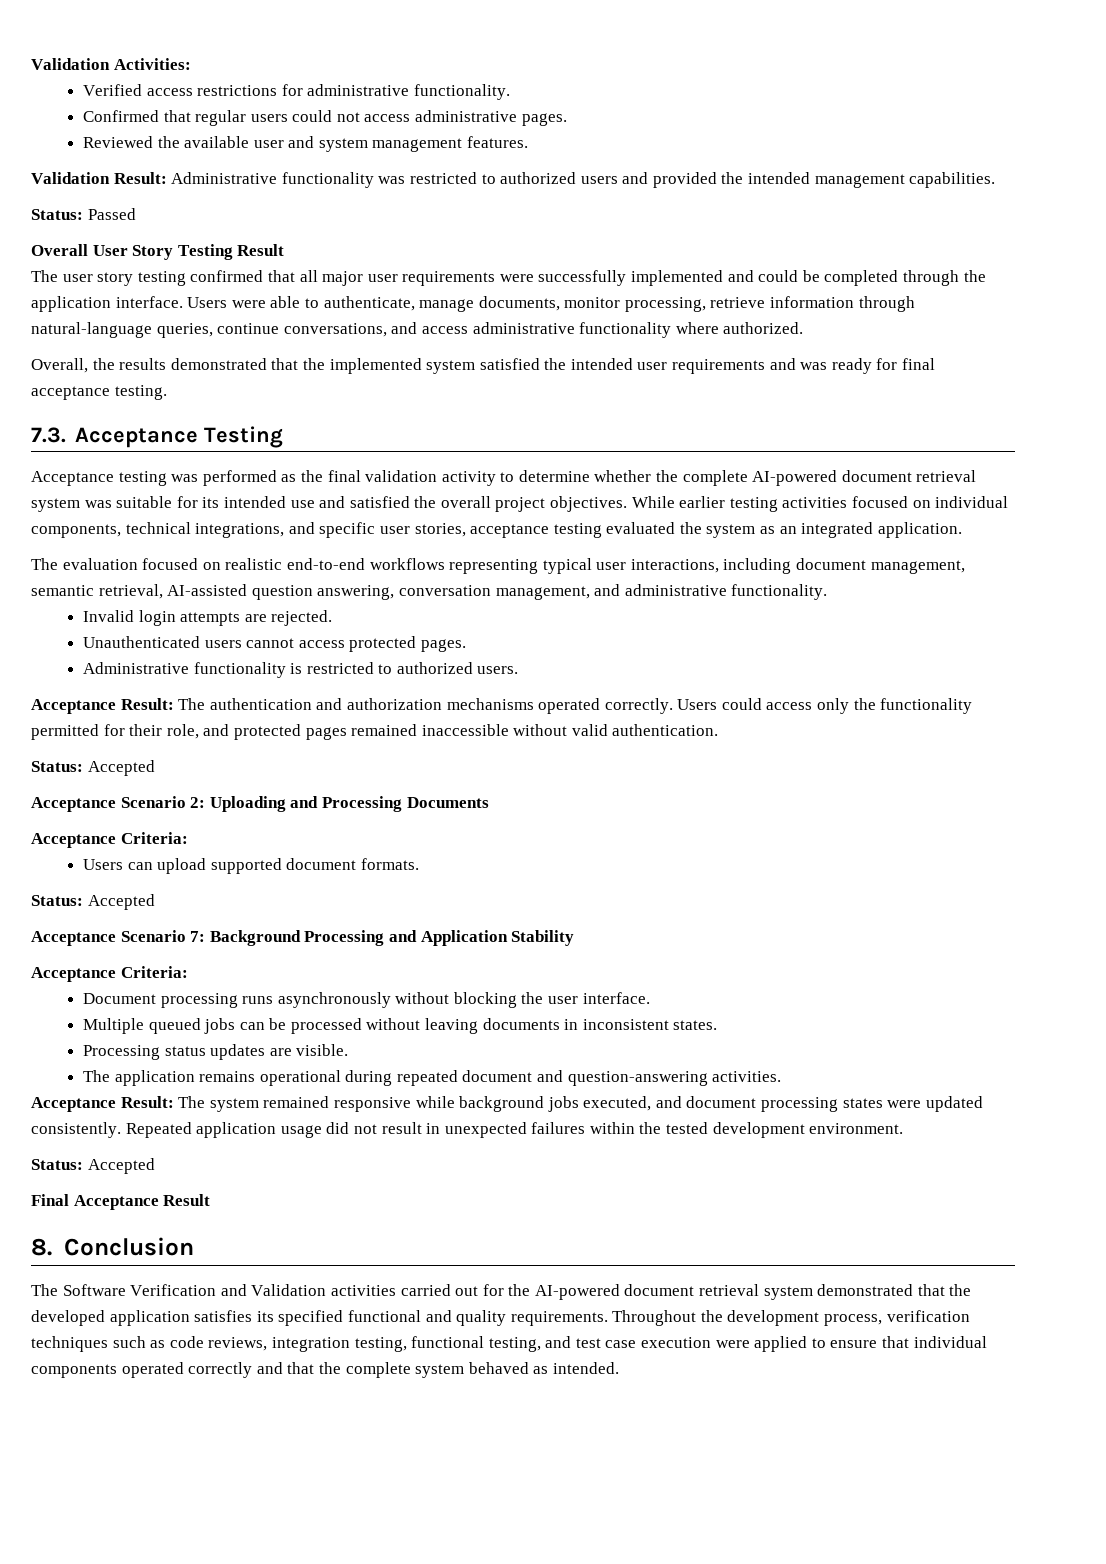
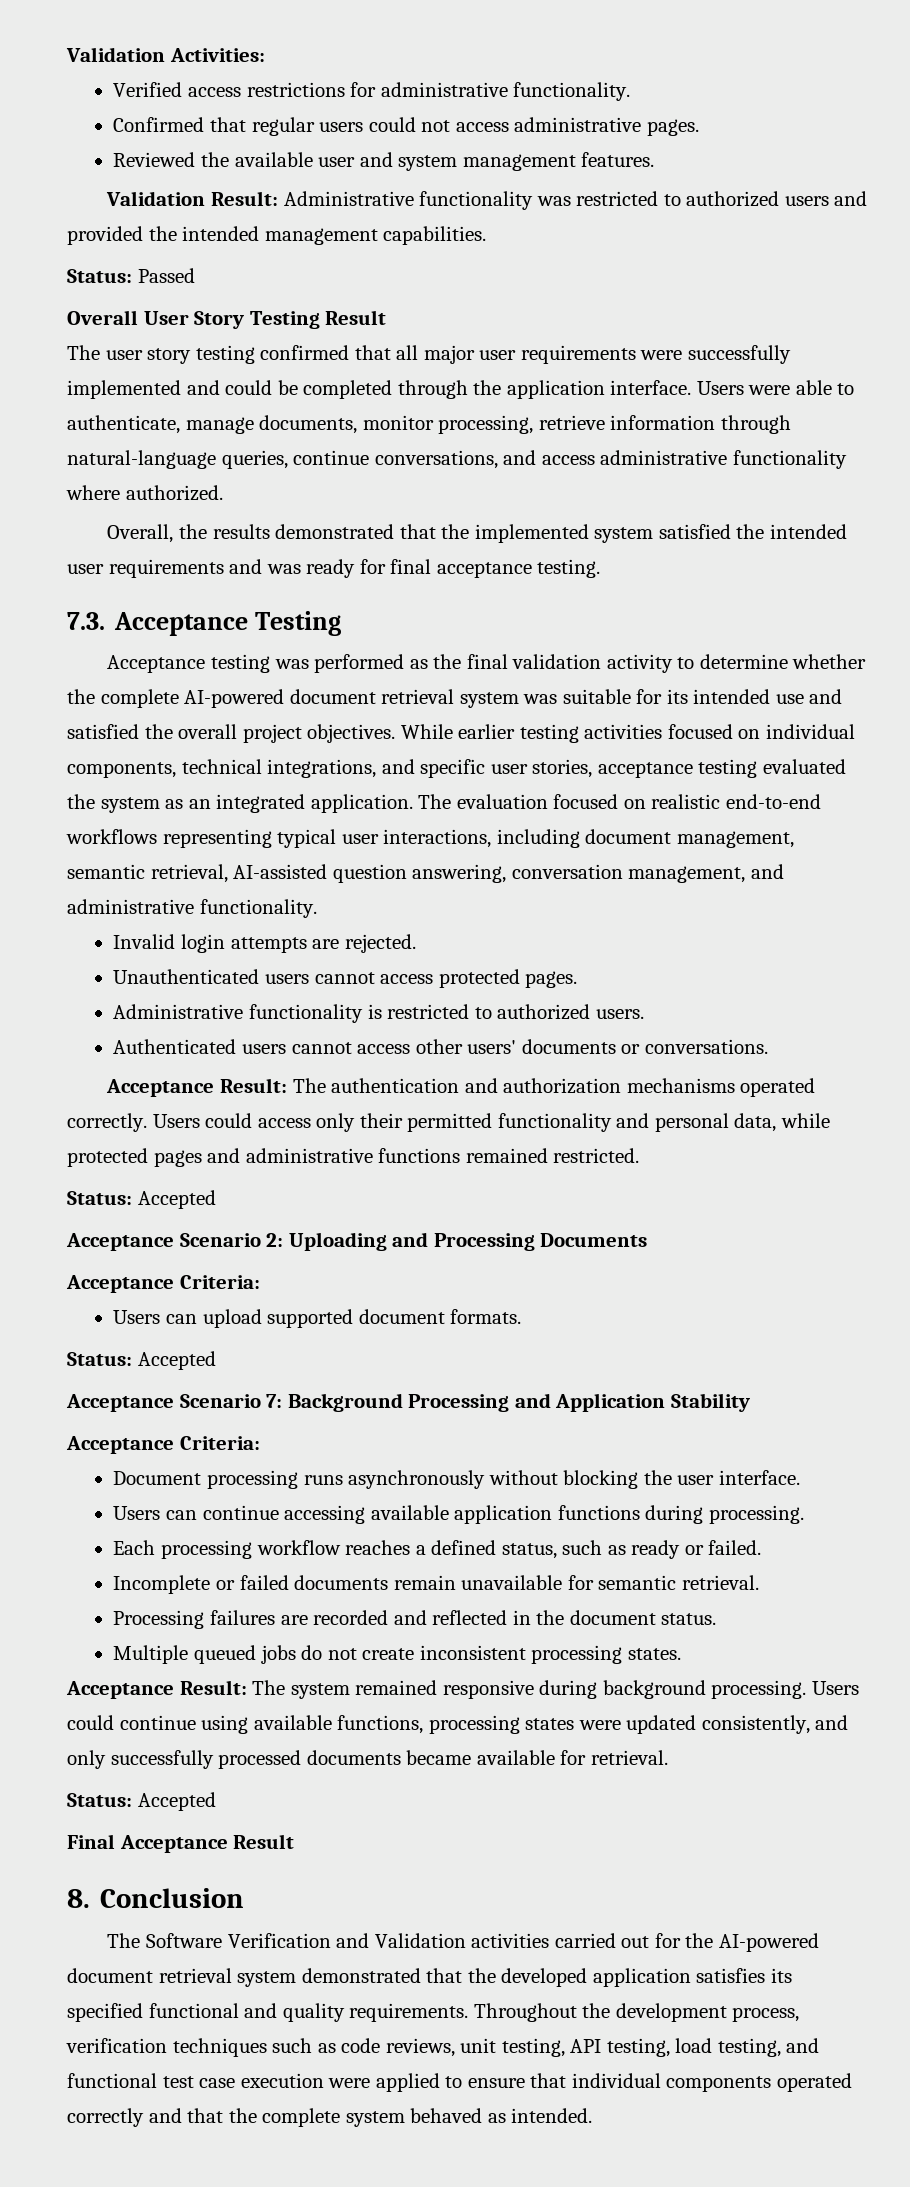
(962, 530) // -> (413, 803) none
(519, 670) none -> [113,1039,768,1054] // Authenticated users cannot access other users' documents or conversations.
[853,698,973,714] [31,724,719,740] the functionality permitted for their role, and protected pages remained inaccessible without valid authentication. -> [359,1113,830,1132] [67,1148,640,1167] their permitted functionality and personal data, while protected pages and administrative functions remained restricted.
[82,1018,718,1034] [82,1044,349,1060] [82,1070,782,1086] Multiple queued jobs can be processed without leaving documents in inconsistent states. // Processing status updates are visible. // The application remains operational during repeated document and question-answering activities. -> [113,1505,804,1524] [113,1540,762,1559] [113,1575,759,1594] [113,1610,717,1629] [113,1645,681,1664] Users can continue accessing available application functions during processing. // Each processing workflow reaches a defined status, such as ready or failed. // Incomplete or failed documents remain unavailable for semantic retrieval. // Processing failures are recorded and reflected in the document status. // Multiple queued jobs do not create inconsistent processing states.
[415,1096,983,1112] [31,1122,904,1138] while background jobs executed, and document processing states were updated consistently. Repeated application usage did not result in unexpected failures within the tested development environment. -> [539,1680,859,1699] [67,1715,849,1734] [67,1750,668,1769] during background processing. Users could continue using available functions, processing states were updated consistently, and only successfully processed documents became available for retrieval.
[271,1336,485,1352] integration testing, functional -> [460,2038,713,2057] unit testing, API testing, load
(572, 1342) none -> [67,2073,157,2088] functional

